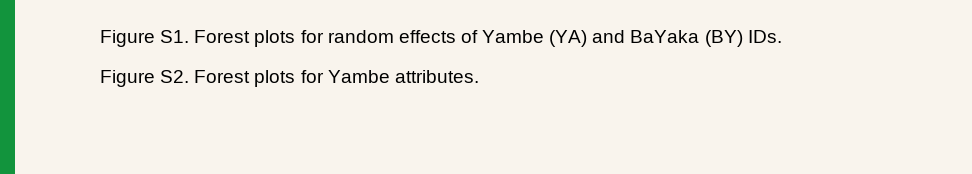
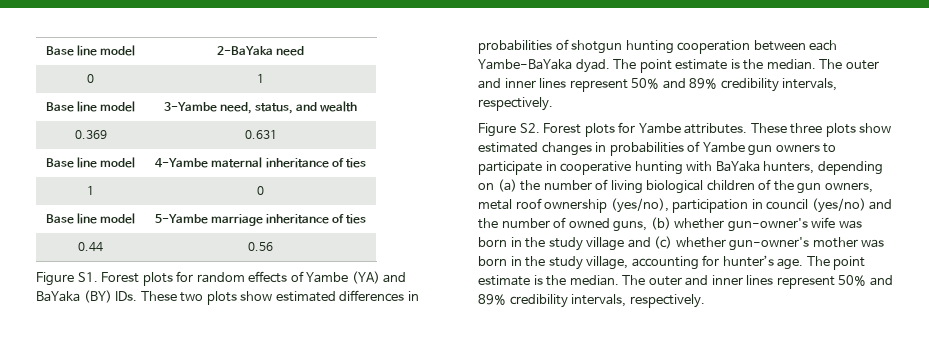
(100, 38) none -> [45,45,136,56] [216,46,305,56] [87,74,94,83] [257,74,264,83] [45,101,136,112] [163,101,358,114] [74,130,107,139] [244,130,277,139] [45,157,136,168] [155,157,366,168] [87,186,94,195] [257,186,264,195] [45,213,136,224] [154,214,367,226] [78,242,103,252] [248,242,273,251] Base line model | 2-BaYaka need // 0 | 1 // Base line model | 3-Yambe need, status, and wealth // 0.369 | 0.631 // Base line model | 4-Yambe maternal inheritance of ties // 1 | 0 // Base line model | 5-Yambe marriage inheritance of ties // 0.44 | 0.56 //
(782, 36) none -> [140,290,419,305] [478,39,838,54] [478,59,879,73] [478,78,838,92] [478,97,553,111] These two plots show estimated differences in probabilities of shotgun hunting cooperation between each Yambe-BaYaka dyad. The point estimate is the median. The outer and inner lines represent 50% and 89% credibility intervals, respectively.
(479, 76) none -> [750,123,892,137] [478,141,837,156] [478,161,883,175] [478,179,873,194] [478,198,893,213] [478,217,862,232] [478,236,885,251] [478,255,866,270] [478,275,893,289] [478,294,705,308] These three plots show estimated changes in probabilities of Yambe gun owners to participate in cooperative hunting with BaYaka hunters, depending on (a) the number of living biological children of the gun owners, metal roof ownership (yes/no), participation in council (yes/no) and the number of owned guns, (b) whether gun-owner's wife was born in the study village and (c) whether gun-owner's mother was born in the study village, accounting for hunter’s age. The point estimate is the median. The outer and inner lines represent 50% and 89% credibility intervals, respectively.

